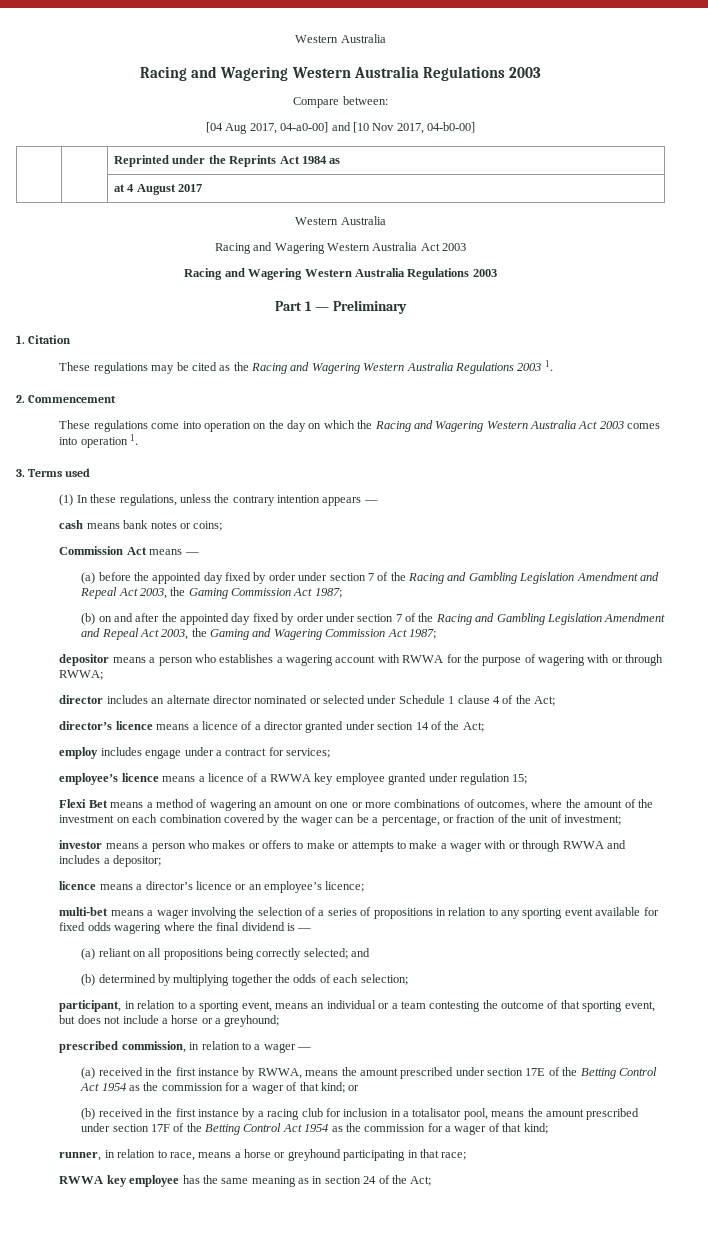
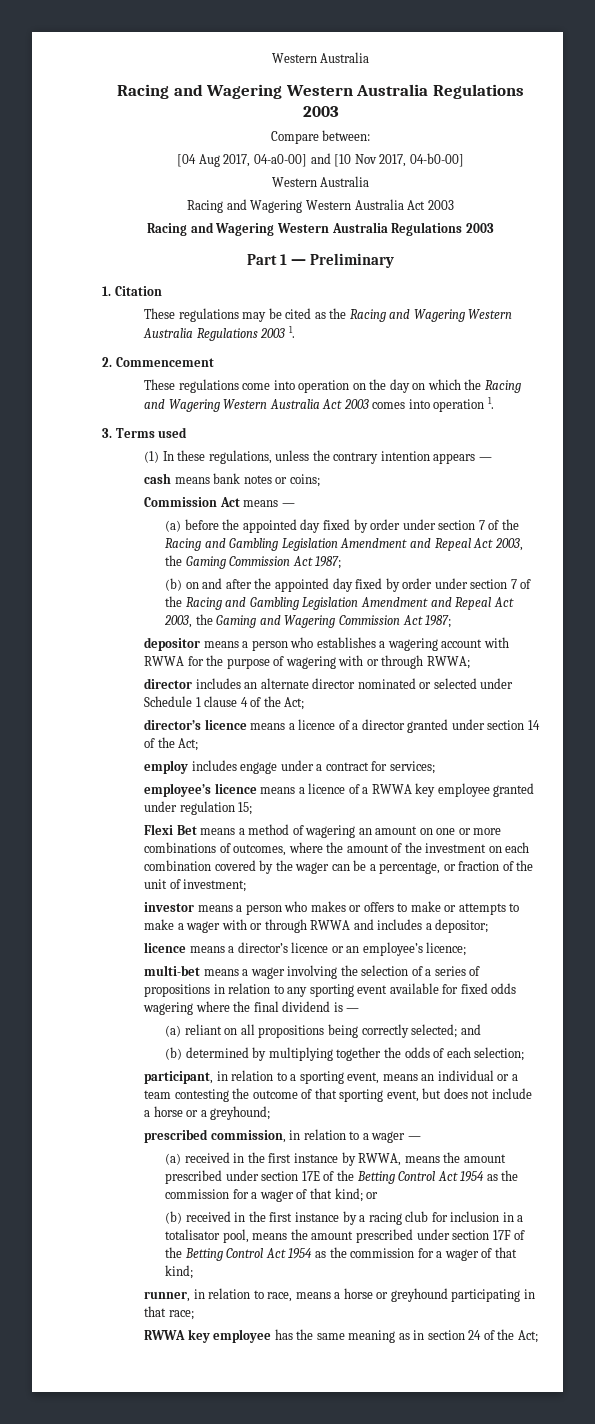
[114,155,341,167] [114,184,203,195] // | | Reprinted under the Reprints Act 1984 as // | | at 4 August 2017 -> (464, 160) none

